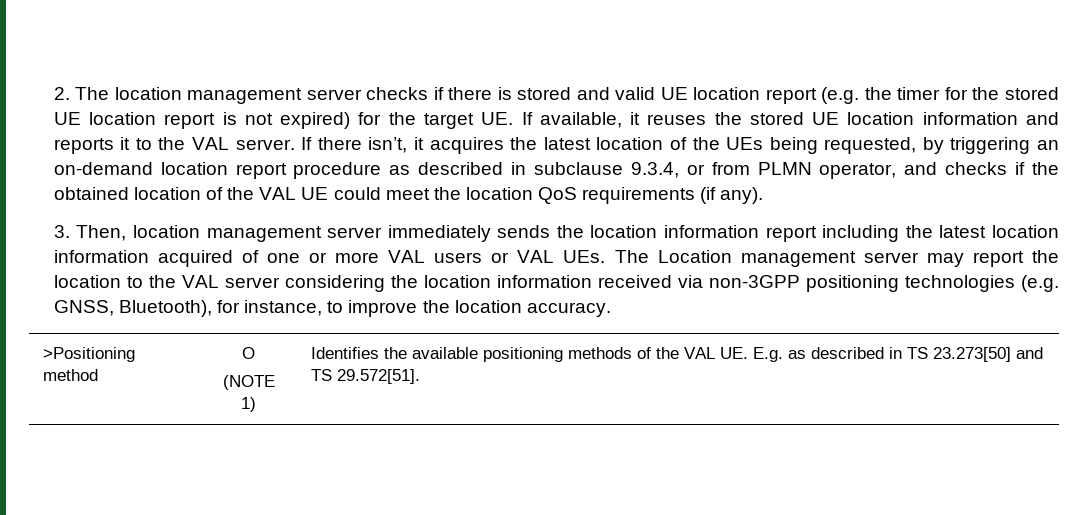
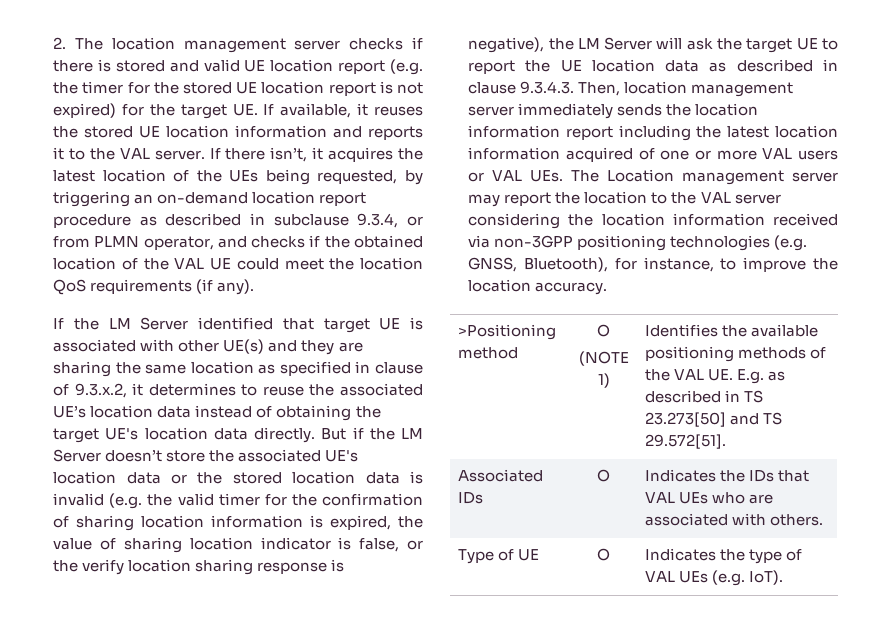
[53,225,70,238] 3. -> [53,317,423,333] [53,339,363,355] [53,361,423,377] [53,383,424,398] [53,405,381,421] [53,427,423,443] [53,449,359,462] [53,471,423,484] [53,493,424,509] [53,515,423,531] [53,537,424,553] [53,559,345,575] [468,37,838,53] [468,59,838,74] [468,81,575,94] If the LM Server identified that target UE is associated with other UE(s) and they are sharing the same location as specified in clause of 9.3.x.2, it determines to reuse the associated UE’s location data instead of obtaining the target UE's location data directly. But if the LM Server doesn’t store the associated UE's location data or the stored location data is invalid (e.g. the valid timer for the confirmation of sharing location information is expired, the value of sharing location indicator is false, or the verify location sharing response is negative), the LM Server will ask the target UE to report the UE location data as described in clause 9.3.4.3.
(420, 376) none -> [458,469,544,482] [458,492,484,504] [597,469,610,482] [645,469,810,482] [645,492,774,504] [645,513,824,526] [458,549,540,564] [597,548,610,561] [645,548,803,564] [645,570,784,586] // Associated IDs | O | Indicates the IDs that VAL UEs who are associated with others. // Type of UE | O | Indicates the type of VAL UEs (e.g. IoT).

